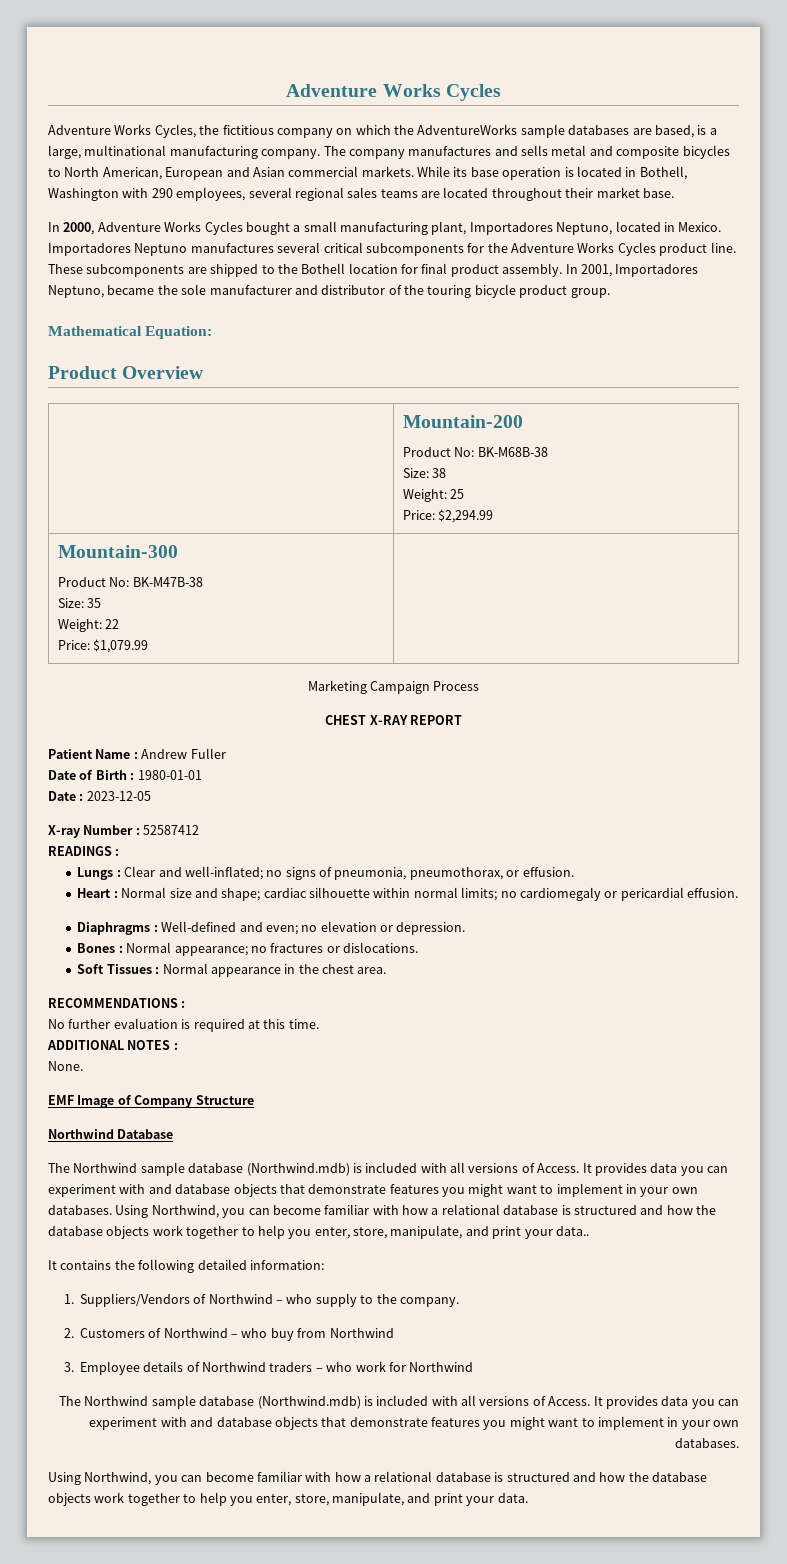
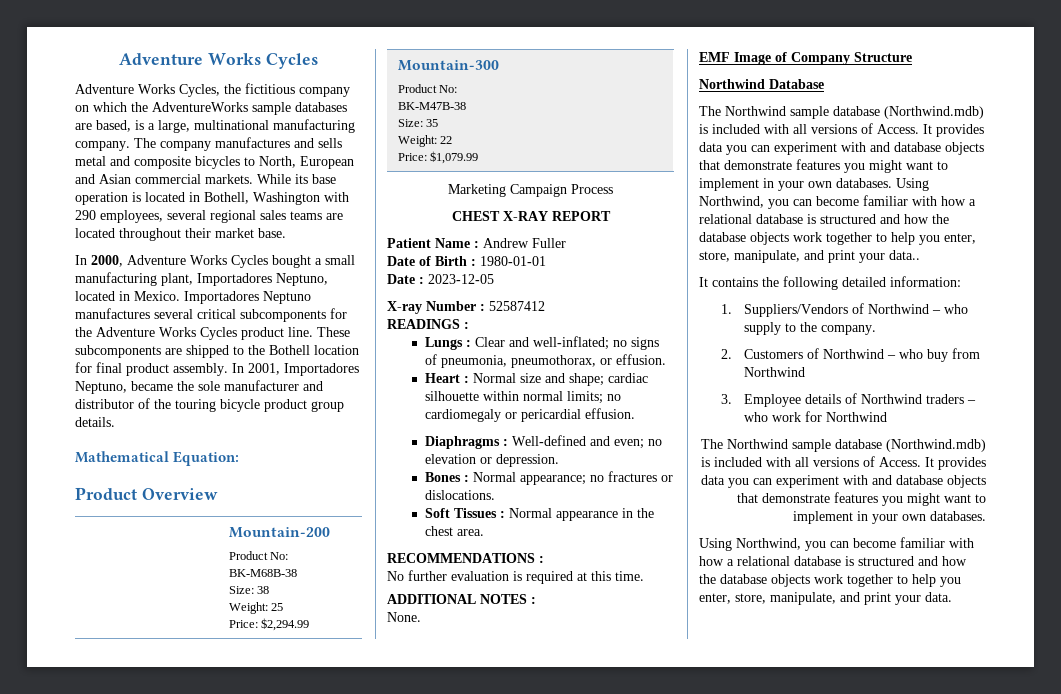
[64,167,162,180] North American, -> [259,156,296,168] North,
[570,288,610,298] group. -> [311,401,344,412] [75,417,115,427] group details.

